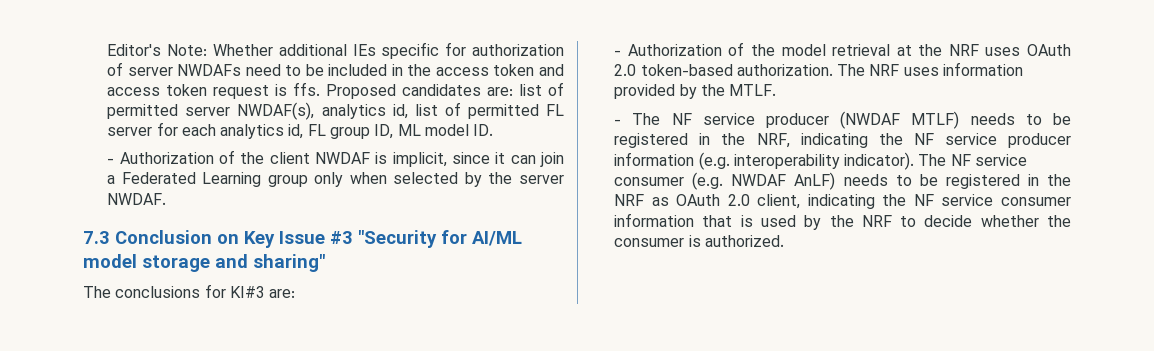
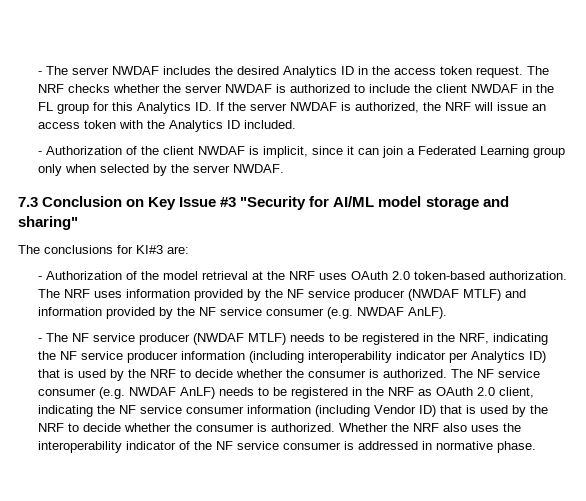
[107,42,564,59] [107,62,564,76] [107,82,564,99] [107,102,564,120] [107,122,494,139] Editor's Note: Whether additional IEs specific for authorization of server NWDAFs need to be included in the access token and access token request is ffs. Proposed candidates are: list of permitted server NWDAF(s), analytics id, list of permitted FL server for each analytics id, FL group ID, ML model ID. -> [37,66,549,78] [37,84,554,93] [37,102,546,114] [37,120,296,132] - The server NWDAF includes the desired Analytics ID in the access token request. The NRF checks whether the server NWDAF is authorized to include the client NWDAF in the FL group for this Analytics ID. If the server NWDAF is authorized, the NRF will issue an access token with the Analytics ID included.
[729,84,777,96] MTLF. -> [286,289,526,301] [37,307,447,319] NF service producer (NWDAF MTLF) and information provided by the NF service consumer (e.g. NWDAF AnLF).
[698,152,915,170] (e.g. interoperability indicator). -> [248,351,546,363] [37,369,447,381] (including interoperability indicator per Analytics ID) that is used by the NRF to decide whether the consumer is authorized.
(695, 220) none -> [314,405,436,417] (including Vendor ID)
(784, 241) none -> [338,423,521,432] [37,441,536,453] Whether the NRF also uses the interoperability indicator of the NF service consumer is addressed in normative phase.

